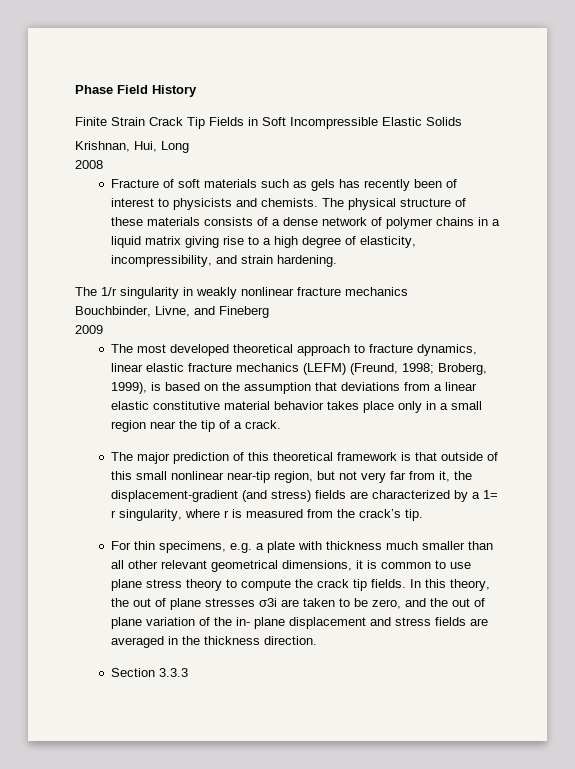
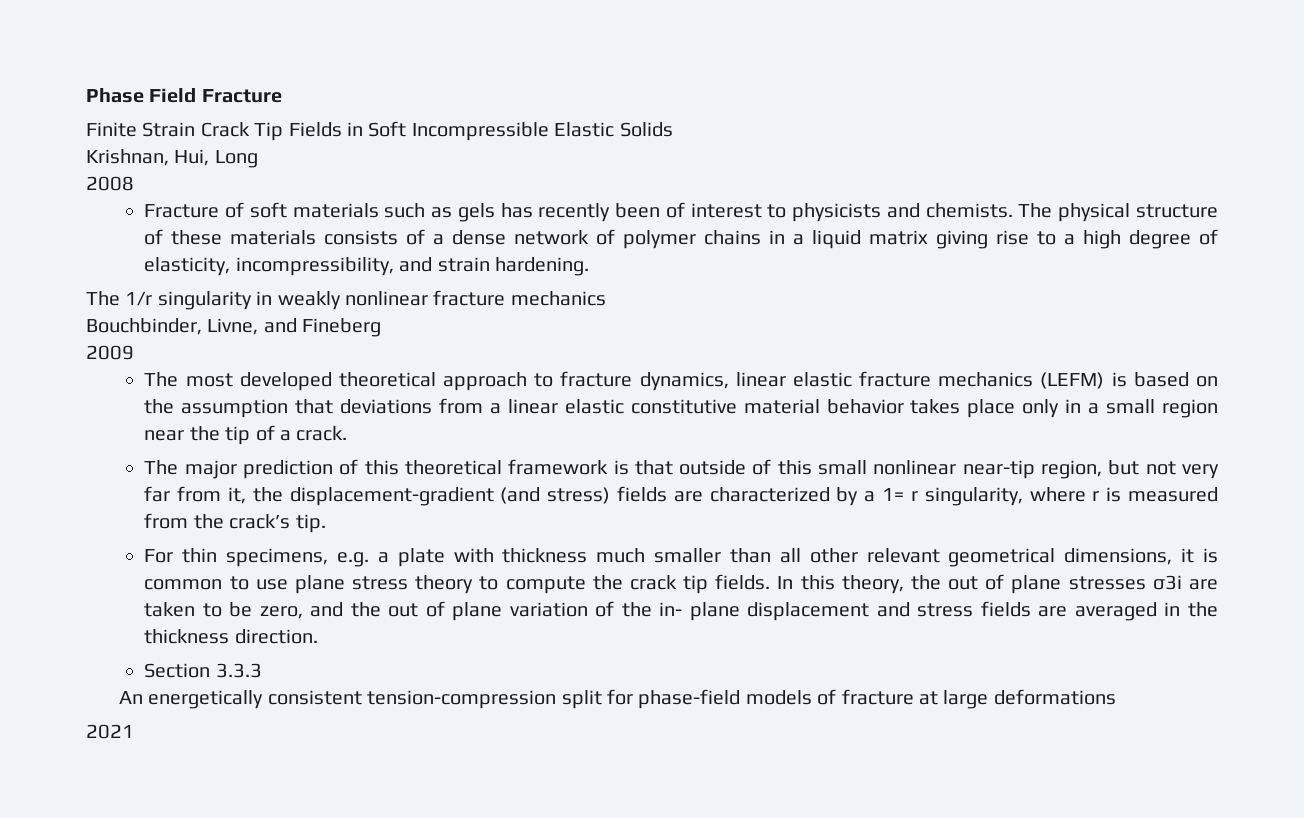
[152,85,197,97] History -> [201,89,282,103] Fracture
[350,363,488,375] [111,382,148,394] (Freund, 1998; Broberg, 1999), -> (1105, 380) none
(189, 672) none -> [118,689,1116,709] [86,724,134,739] // An energetically consistent tension-compression split for phase-field models of fracture at large deformations // 2021

